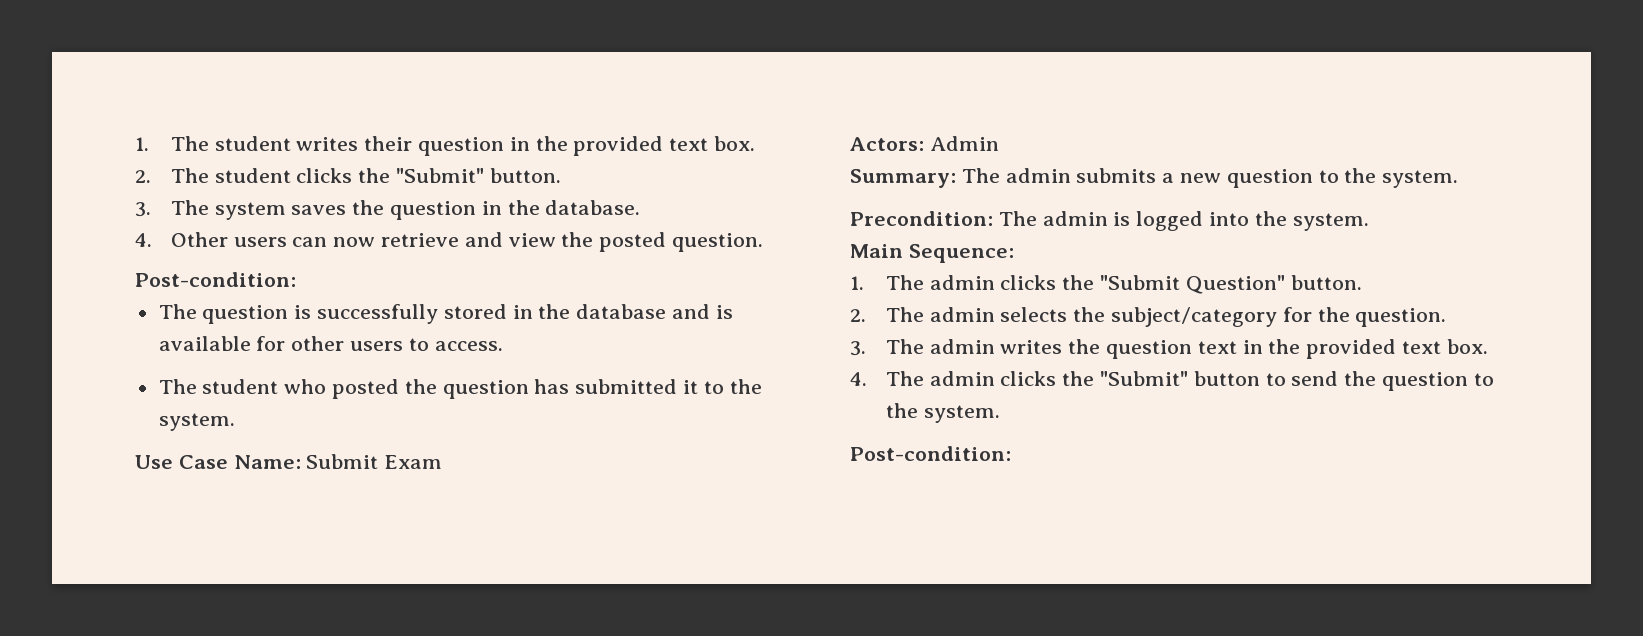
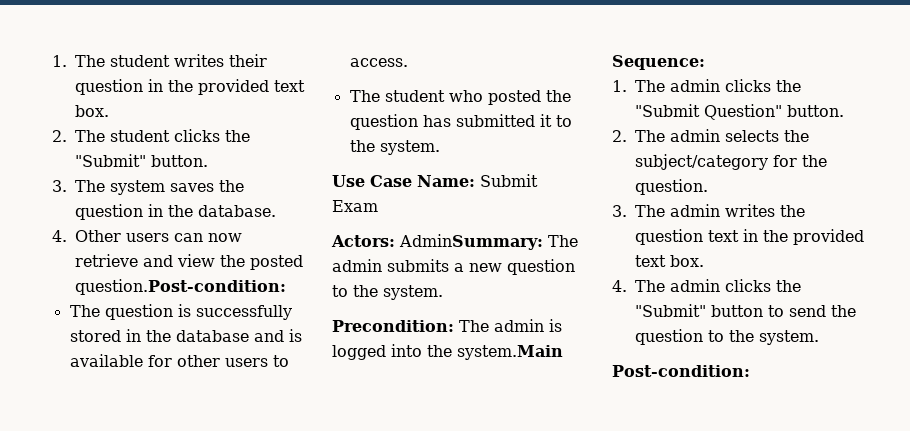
[672,233,764,252] [135,272,296,287] question. // Post-condition: -> [75,279,286,295] question.Post-condition:
[929,136,999,151] [850,169,956,188] Admin // Summary: -> [399,234,543,250] AdminSummary:
[1292,213,1369,231] [850,244,903,258] system. // Main -> [457,345,563,360] system.Main

